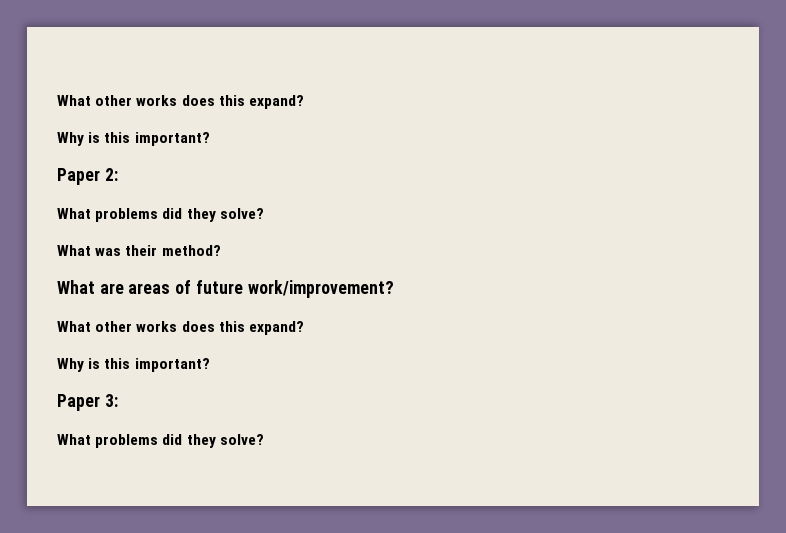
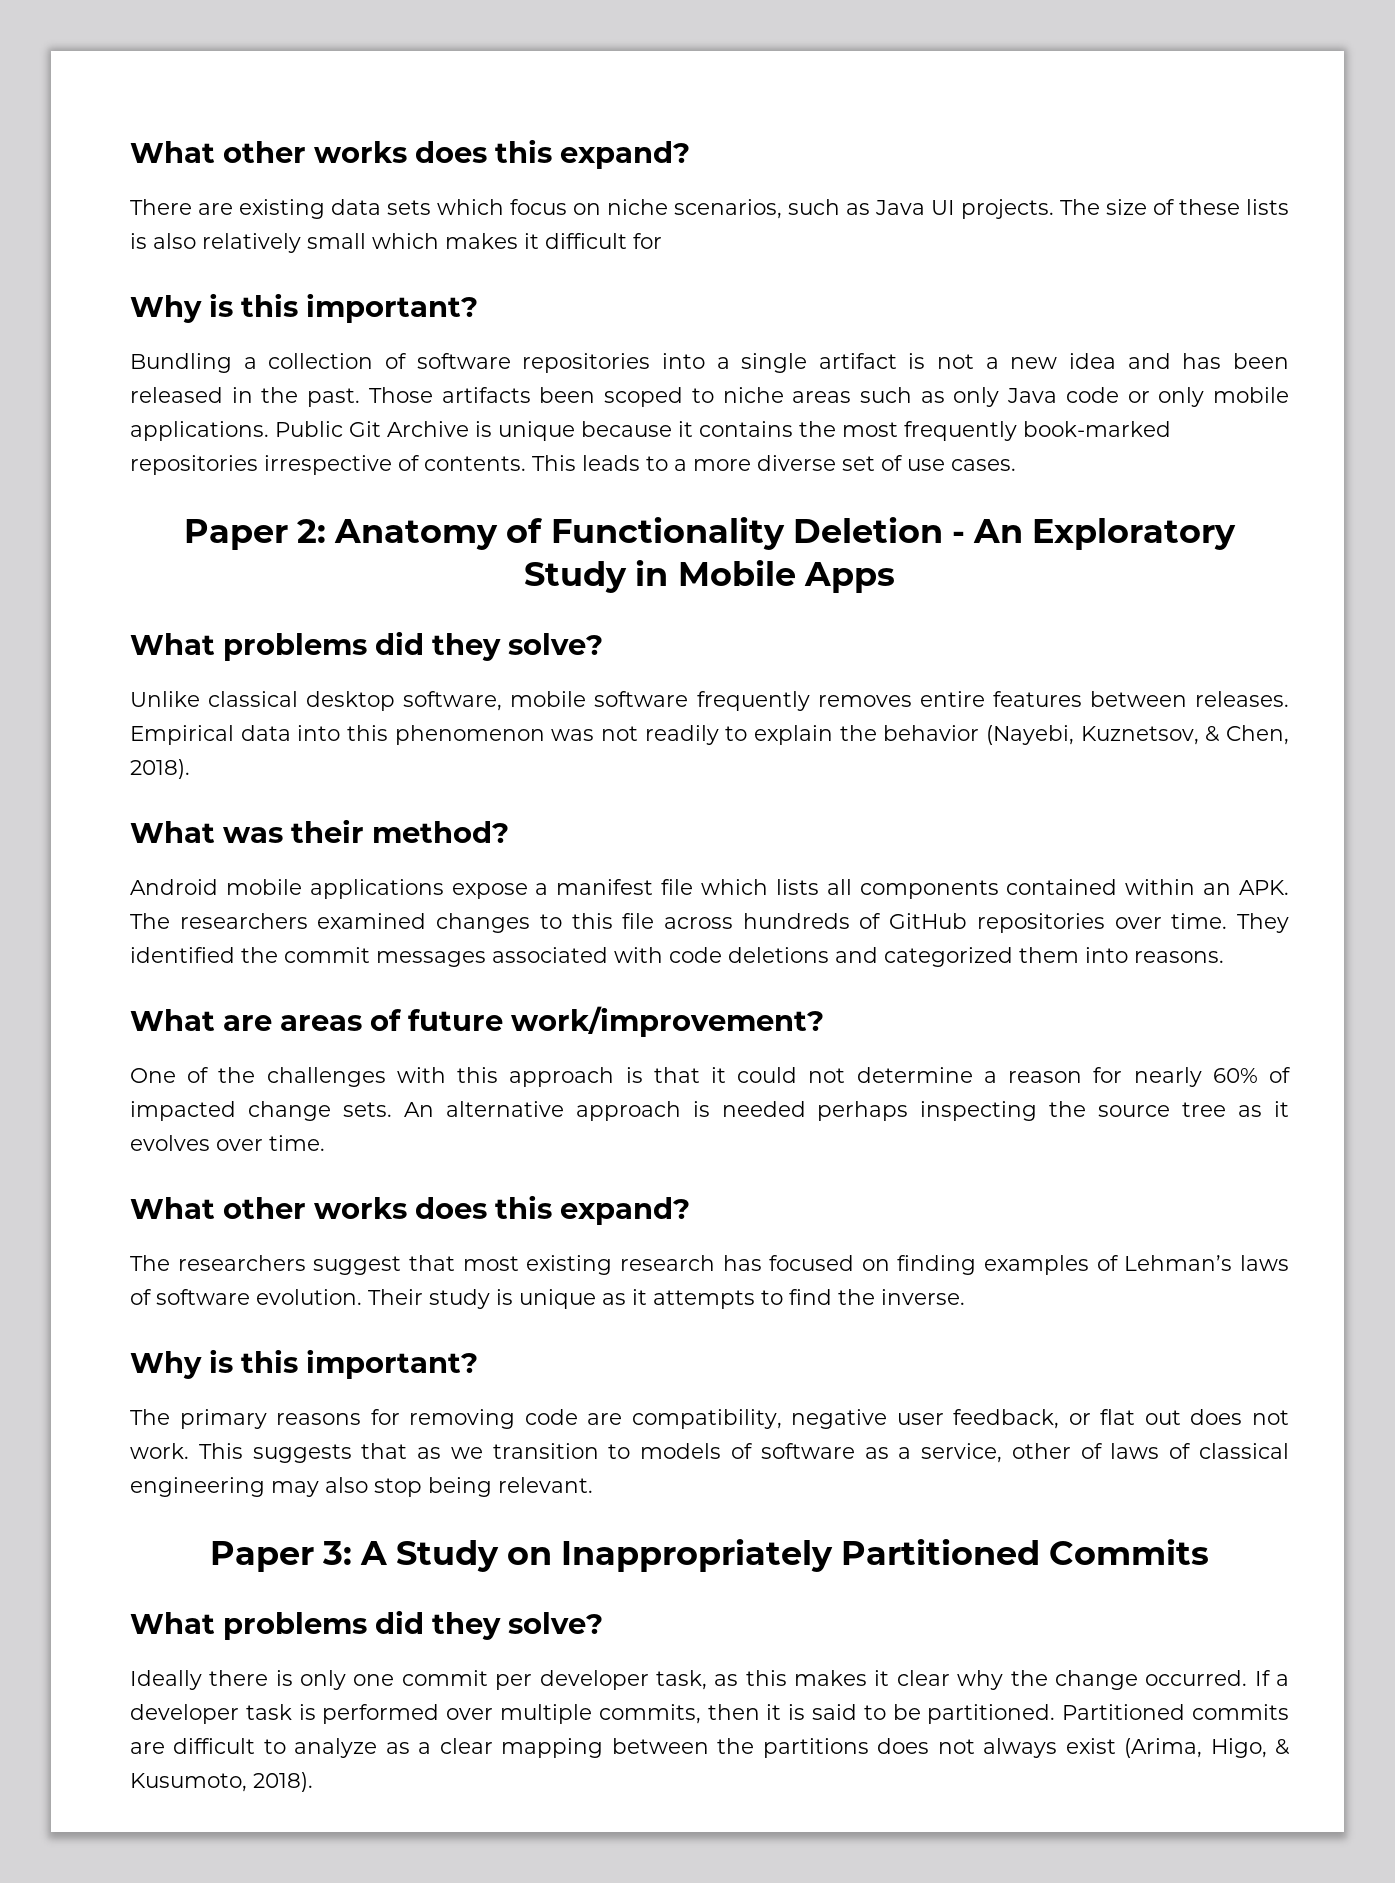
[57,95,304,109] [57,132,210,146] [57,168,118,185] [57,208,264,222] [57,245,221,256] What other works does this expand? // Why is this important? // Paper 2: // What problems did they solve? // What was their method? -> [130,139,690,169] [130,199,1289,219] [130,233,662,253] [130,293,478,323] [130,353,1289,373] [130,387,1289,407] [130,421,1171,441] [130,455,1016,475] [184,517,1236,550] [524,560,895,593] [130,631,603,661] [130,691,1289,711] [130,725,1289,745] [130,759,190,779] [130,819,509,843] [130,879,1290,899] [130,913,1289,933] [130,947,1224,967] What other works does this expand? // There are existing data sets which focus on niche scenarios, such as Java UI projects. The size of these lists is also relatively small which makes it difficult for // Why is this important? // Bundling a collection of software repositories into a single artifact is not a new idea and has been released in the past. Those artifacts been scoped to niche areas such as only Java code or only mobile applications. Public Git Archive is unique because it contains the most frequently book-marked repositories irrespective of contents. This leads to a more diverse set of use cases. // Paper 2: Anatomy of Functionality Deletion - An Exploratory Study in Mobile Apps // What problems did they solve? // Unlike classical desktop software, mobile software frequently removes entire features between releases. Empirical data into this phenomenon was not readily to explain the behavior (Nayebi, Kuznetsov, & Chen, 2018). // What was their method? // Android mobile applications expose a manifest file which lists all components contained within an APK. The researchers examined changes to this file across hundreds of GitHub repositories over time. They identified the commit messages associated with code deletions and categorized them into reasons.
[57,321,304,335] [57,358,210,372] [57,394,118,411] [57,434,264,448] // What other works does this expand? // Why is this important? // Paper 3: // What problems did they solve? -> [130,1067,1291,1087] [130,1101,1289,1121] [130,1135,325,1151] [130,1195,690,1225] [130,1255,1289,1275] [130,1289,965,1309] [130,1349,478,1379] [130,1409,1289,1429] [130,1443,1290,1463] [130,1477,593,1497] [209,1539,1210,1572] [130,1610,603,1640] [130,1670,1289,1690] [130,1704,1289,1724] [130,1738,1291,1758] [130,1772,313,1792] // One of the challenges with this approach is that it could not determine a reason for nearly 60% of impacted change sets. An alternative approach is needed perhaps inspecting the source tree as it evolves over time. // What other works does this expand? // The researchers suggest that most existing research has focused on finding examples of Lehman’s laws of software evolution. Their study is unique as it attempts to find the inverse. // Why is this important? // The primary reasons for removing code are compatibility, negative user feedback, or flat out does not work. This suggests that as we transition to models of software as a service, other of laws of classical engineering may also stop being relevant. // Paper 3: A Study on Inappropriately Partitioned Commits // What problems did they solve? // Ideally there is only one commit per developer task, as this makes it clear why the change occurred. If a developer task is performed over multiple commits, then it is said to be partitioned. Partitioned commits are difficult to analyze as a clear mapping between the partitions does not always exist (Arima, Higo, & Kusumoto, 2018).

